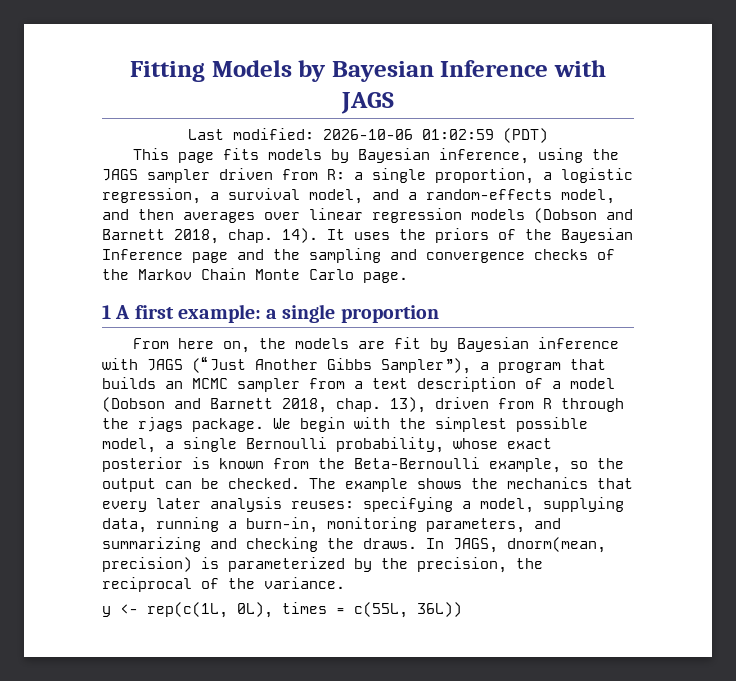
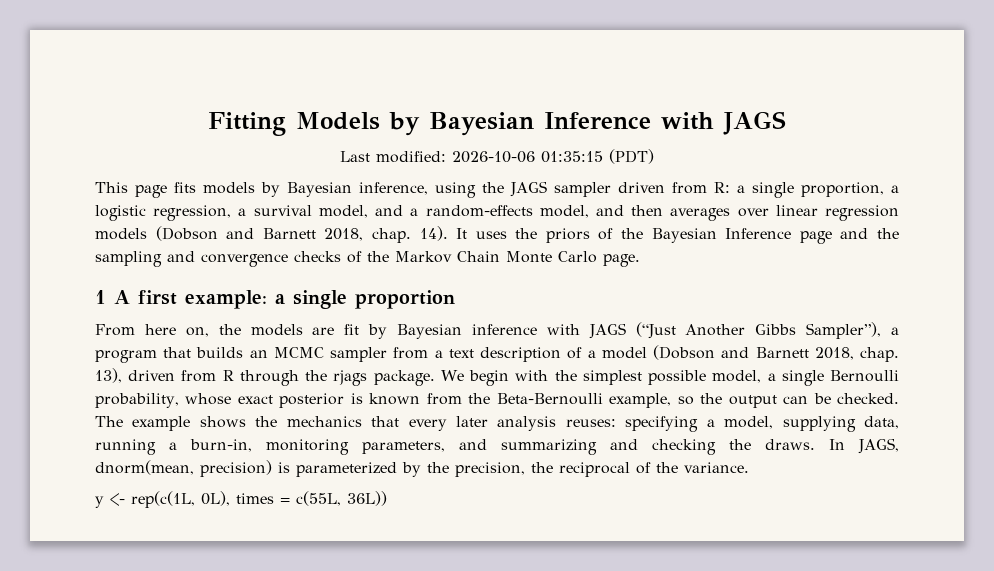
[422,129,494,140] 01:02:59 -> [541,151,603,163] 01:35:15

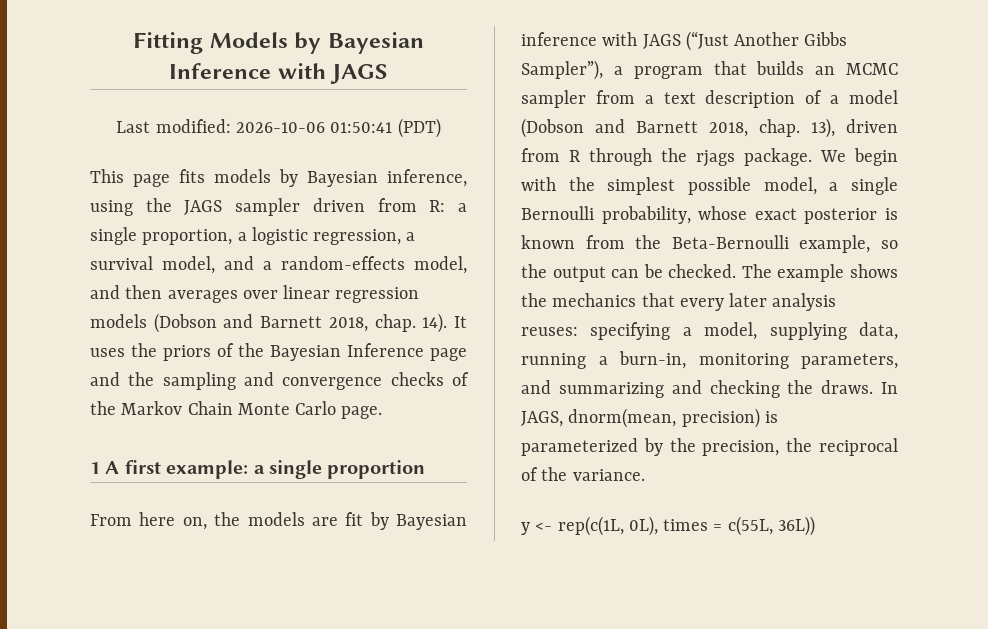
[541,151,603,163] 01:35:15 -> [330,122,393,133] 01:50:41

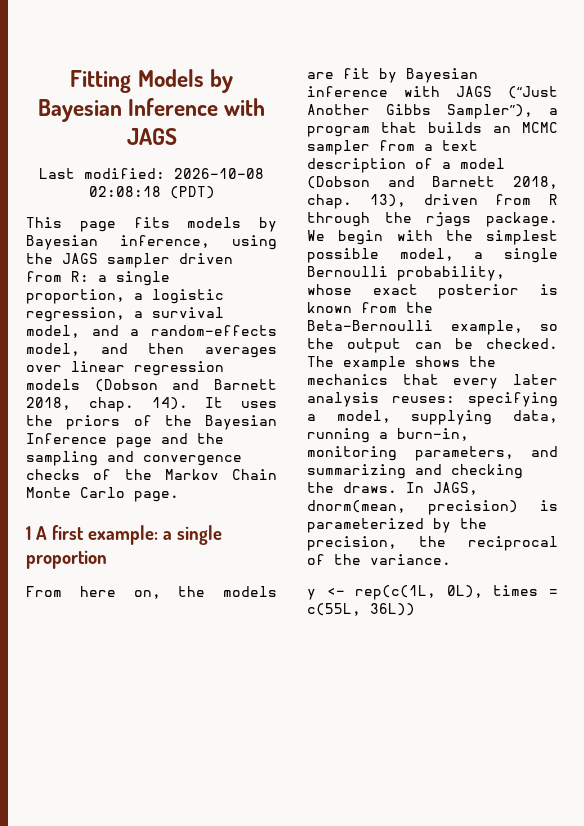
[236,122,393,133] 2026-10-06 01:50:41 -> [174,168,264,179] [88,186,161,197] 2026-10-08 02:08:18

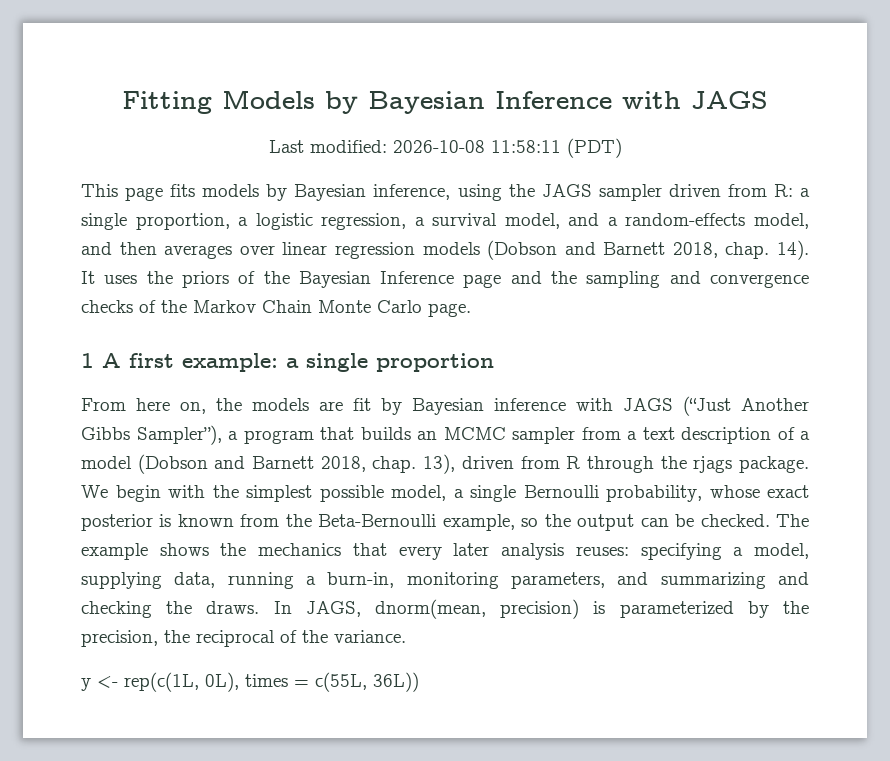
[88,186,161,197] 02:08:18 -> [490,140,561,153] 11:58:11

